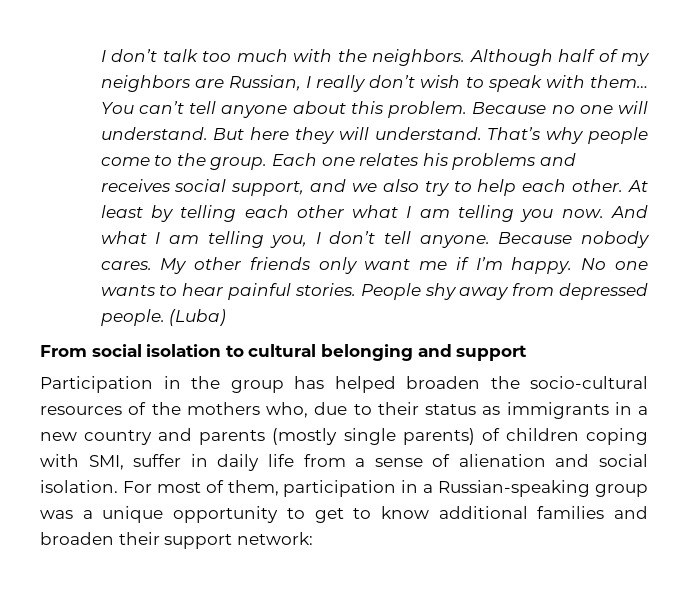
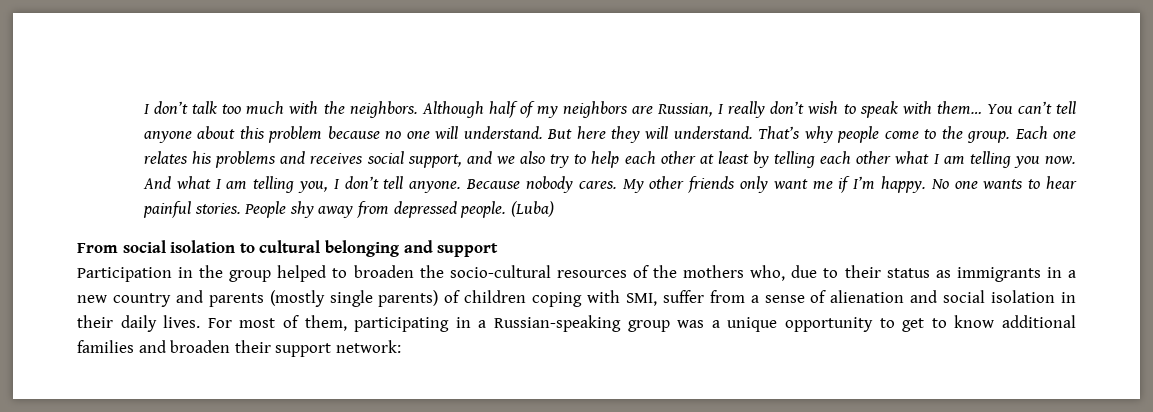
[388,101,547,118] problem. Because -> [268,126,380,143] problem because
[572,179,648,192] other. At -> [660,151,714,164] other at
[294,376,396,393] has helped -> [277,265,348,282] helped to
[190,454,294,471] in daily life -> (704, 296) none
[40,480,118,493] isolation. -> [991,290,1077,303] [77,315,201,332] isolation in their daily lives.
[283,480,397,497] participation -> [354,317,450,332] participating

